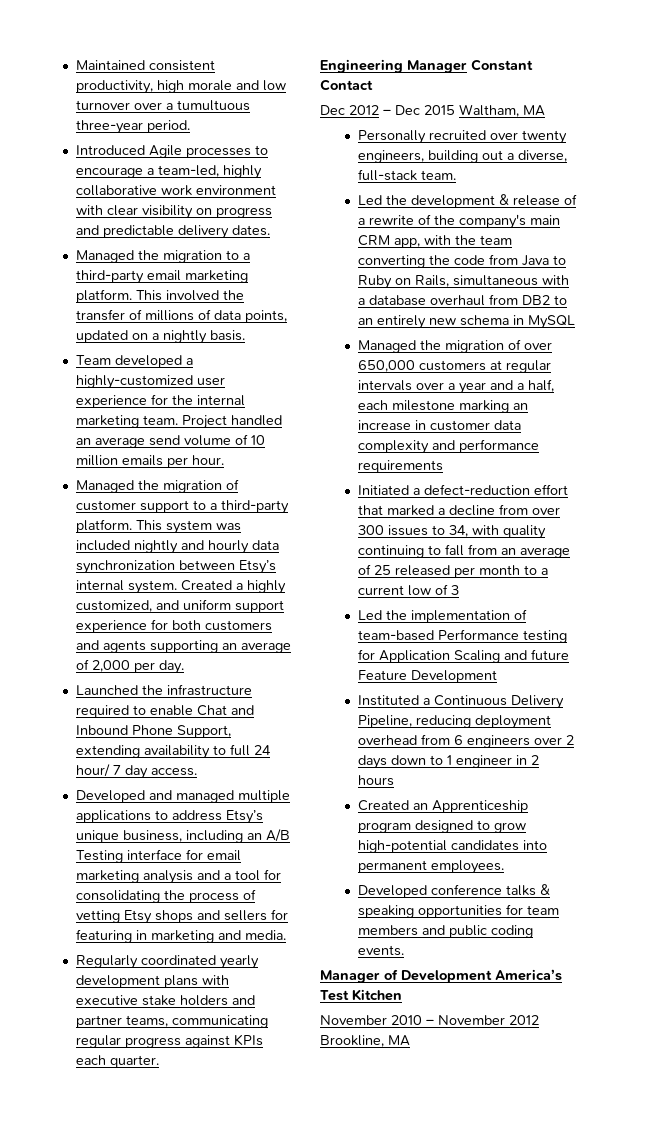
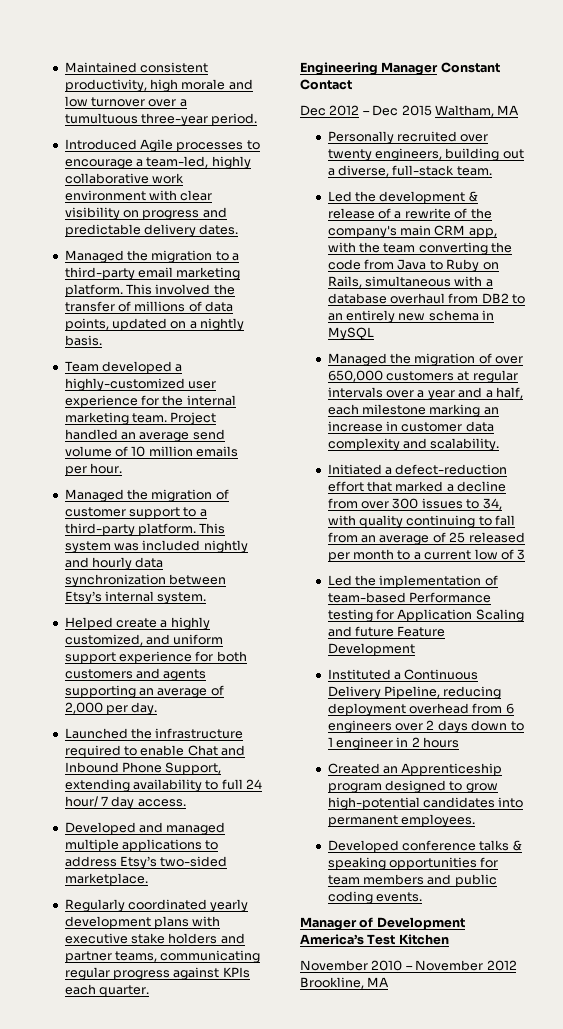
[181,580,233,591] Created -> [64,617,158,630] // Helped create
[76,829,291,843] [76,849,242,863] [76,869,282,884] [76,889,257,903] [76,909,289,924] [76,929,287,943] unique business, including an A/B Testing interface for email marketing analysis and a tool for consolidating the process of vetting Etsy shops and sellers for featuring in marketing and media. -> [160,856,228,867] [64,873,148,886] two-sided marketplace.
[459,439,540,453] [358,460,444,473] performance requirements -> [430,438,500,451] scalability.

